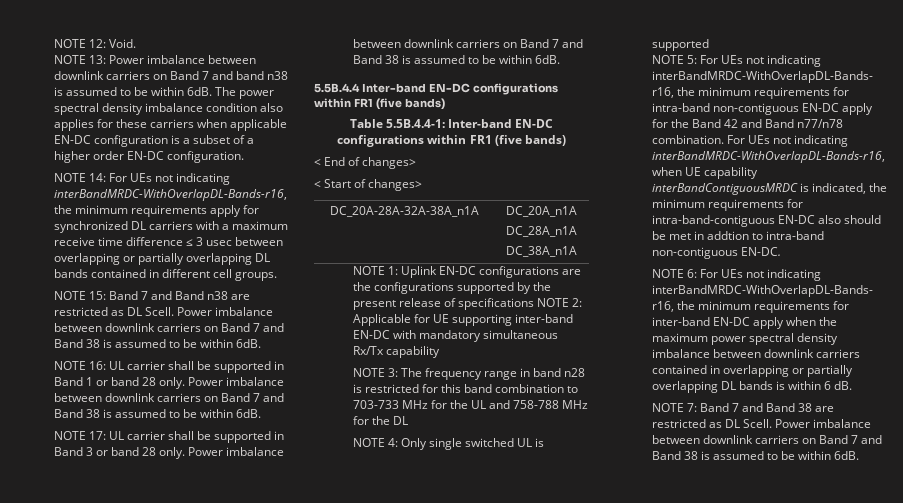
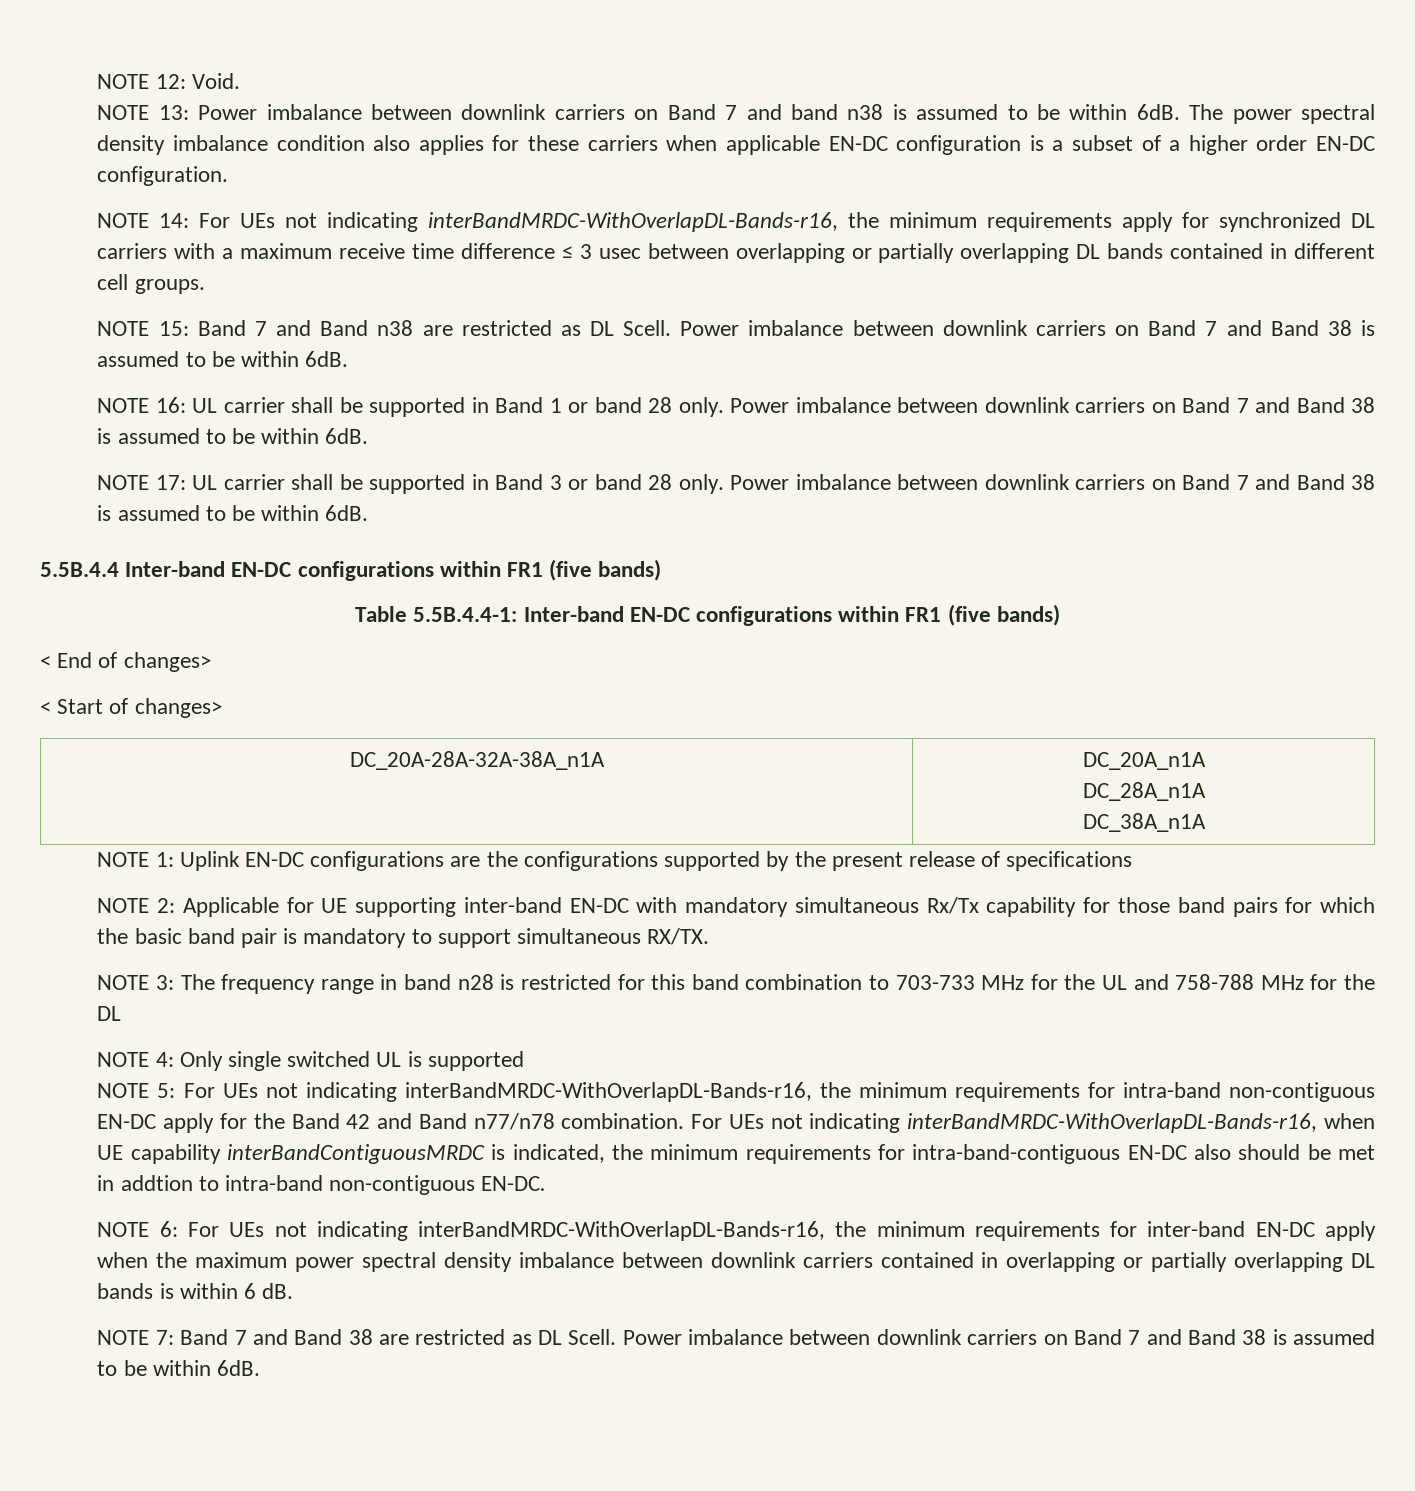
(534, 304) none -> (1133, 861) //
(440, 352) none -> [1083,897,1375,917] [97,928,710,948] for those band pairs for which the basic band pair is mandatory to support simultaneous RX/TX.

